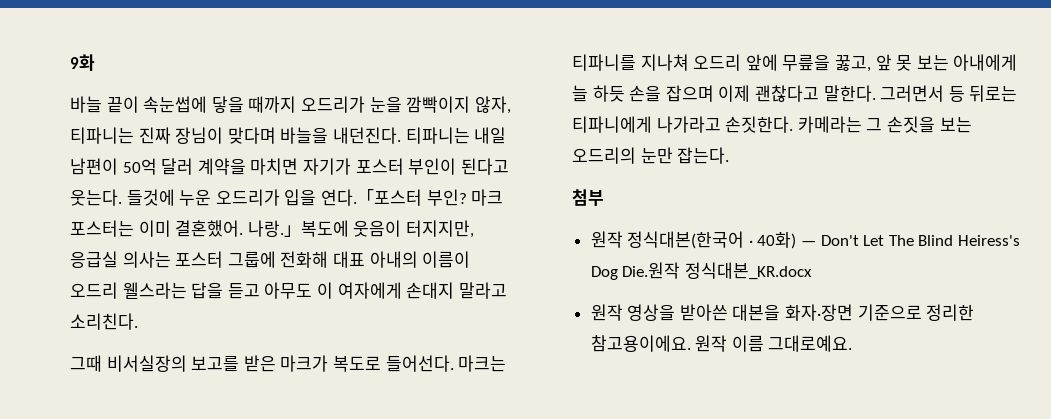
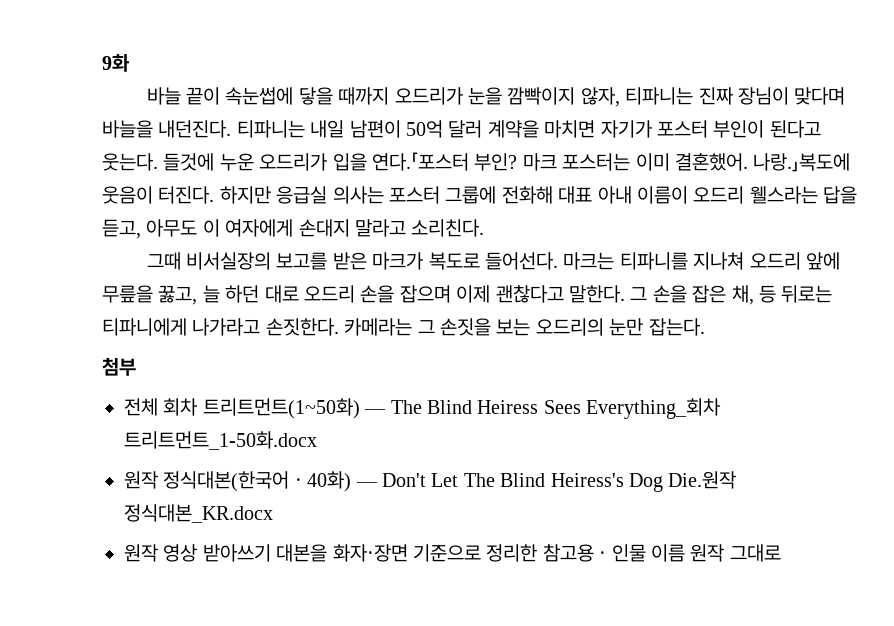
[405,220,474,238] 터지지만, -> [158,186,271,204] 터진다. 하지만
[369,251,418,268] 아내의 -> [597,186,632,204] 아내
[227,283,260,299] 듣고 -> [102,219,141,239] 듣고,
[875,54,1018,71] [572,85,625,102] 앞 못 보는 아내에게 늘 하듯 -> [202,285,355,303] 늘 하던 대로 오드리
[880,85,945,102] 그러면서 -> [630,285,754,305] 그 손을 잡은 채,
(604, 197) none -> [124,398,722,419] [124,431,317,450] // 전체 회차 트리트먼트(1~50화) — The Blind Heiress Sees Everything_회차 트리트먼트_1-50화.docx
[627,304,728,321] 영상을 받아쓴 -> [163,544,271,562] 영상 받아쓰기
[590,335,853,352] 참고용이에요. 원작 이름 그대로예요. -> [542,544,781,562] 참고용 · 인물 이름 원작 그대로

